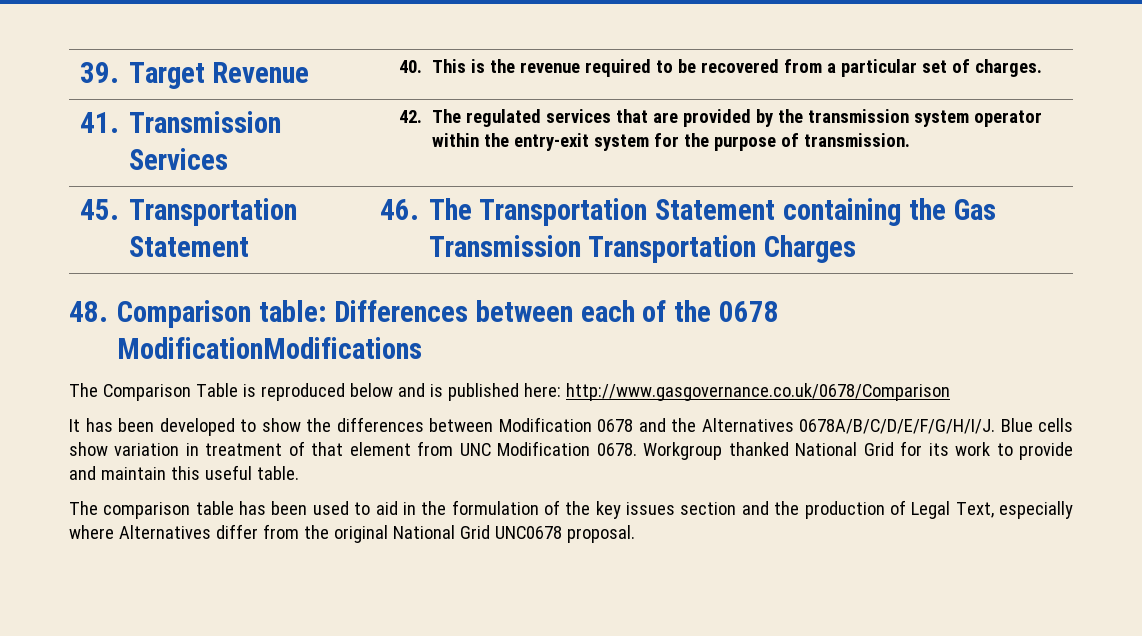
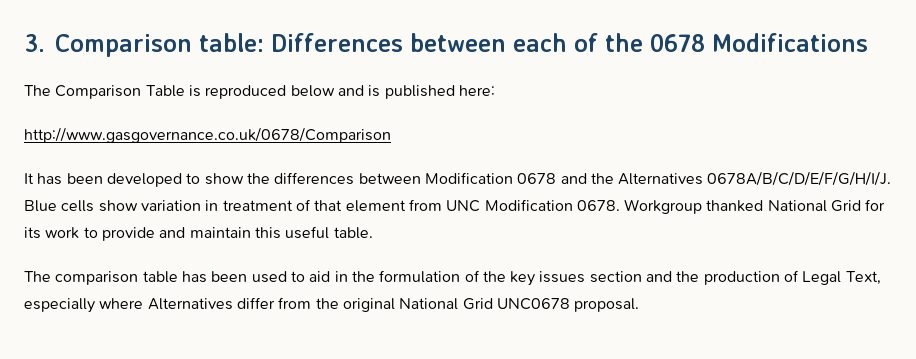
[80,62,310,89] [399,59,1042,77] [80,111,281,133] [128,148,228,170] [399,109,1042,127] [431,133,910,151] [80,198,297,226] [128,236,249,257] [380,198,996,226] [428,235,857,263] [69,301,108,322] 39. Target Revenue | 40. This is the revenue required to be recovered from a particular set of charges. // 41. Transmission Services | 42. The regulated services that are provided by the transmission system operator within the entry-exit system for the purpose of transmission. // 45. Transportation Statement | 46. The Transportation Statement containing the Gas Transmission Transportation Charges // 48. -> [24,34,45,52] 3.
[117,337,423,359] ModificationModifications -> [711,33,868,52] Modifications
(561, 390) none -> (495, 90) //

